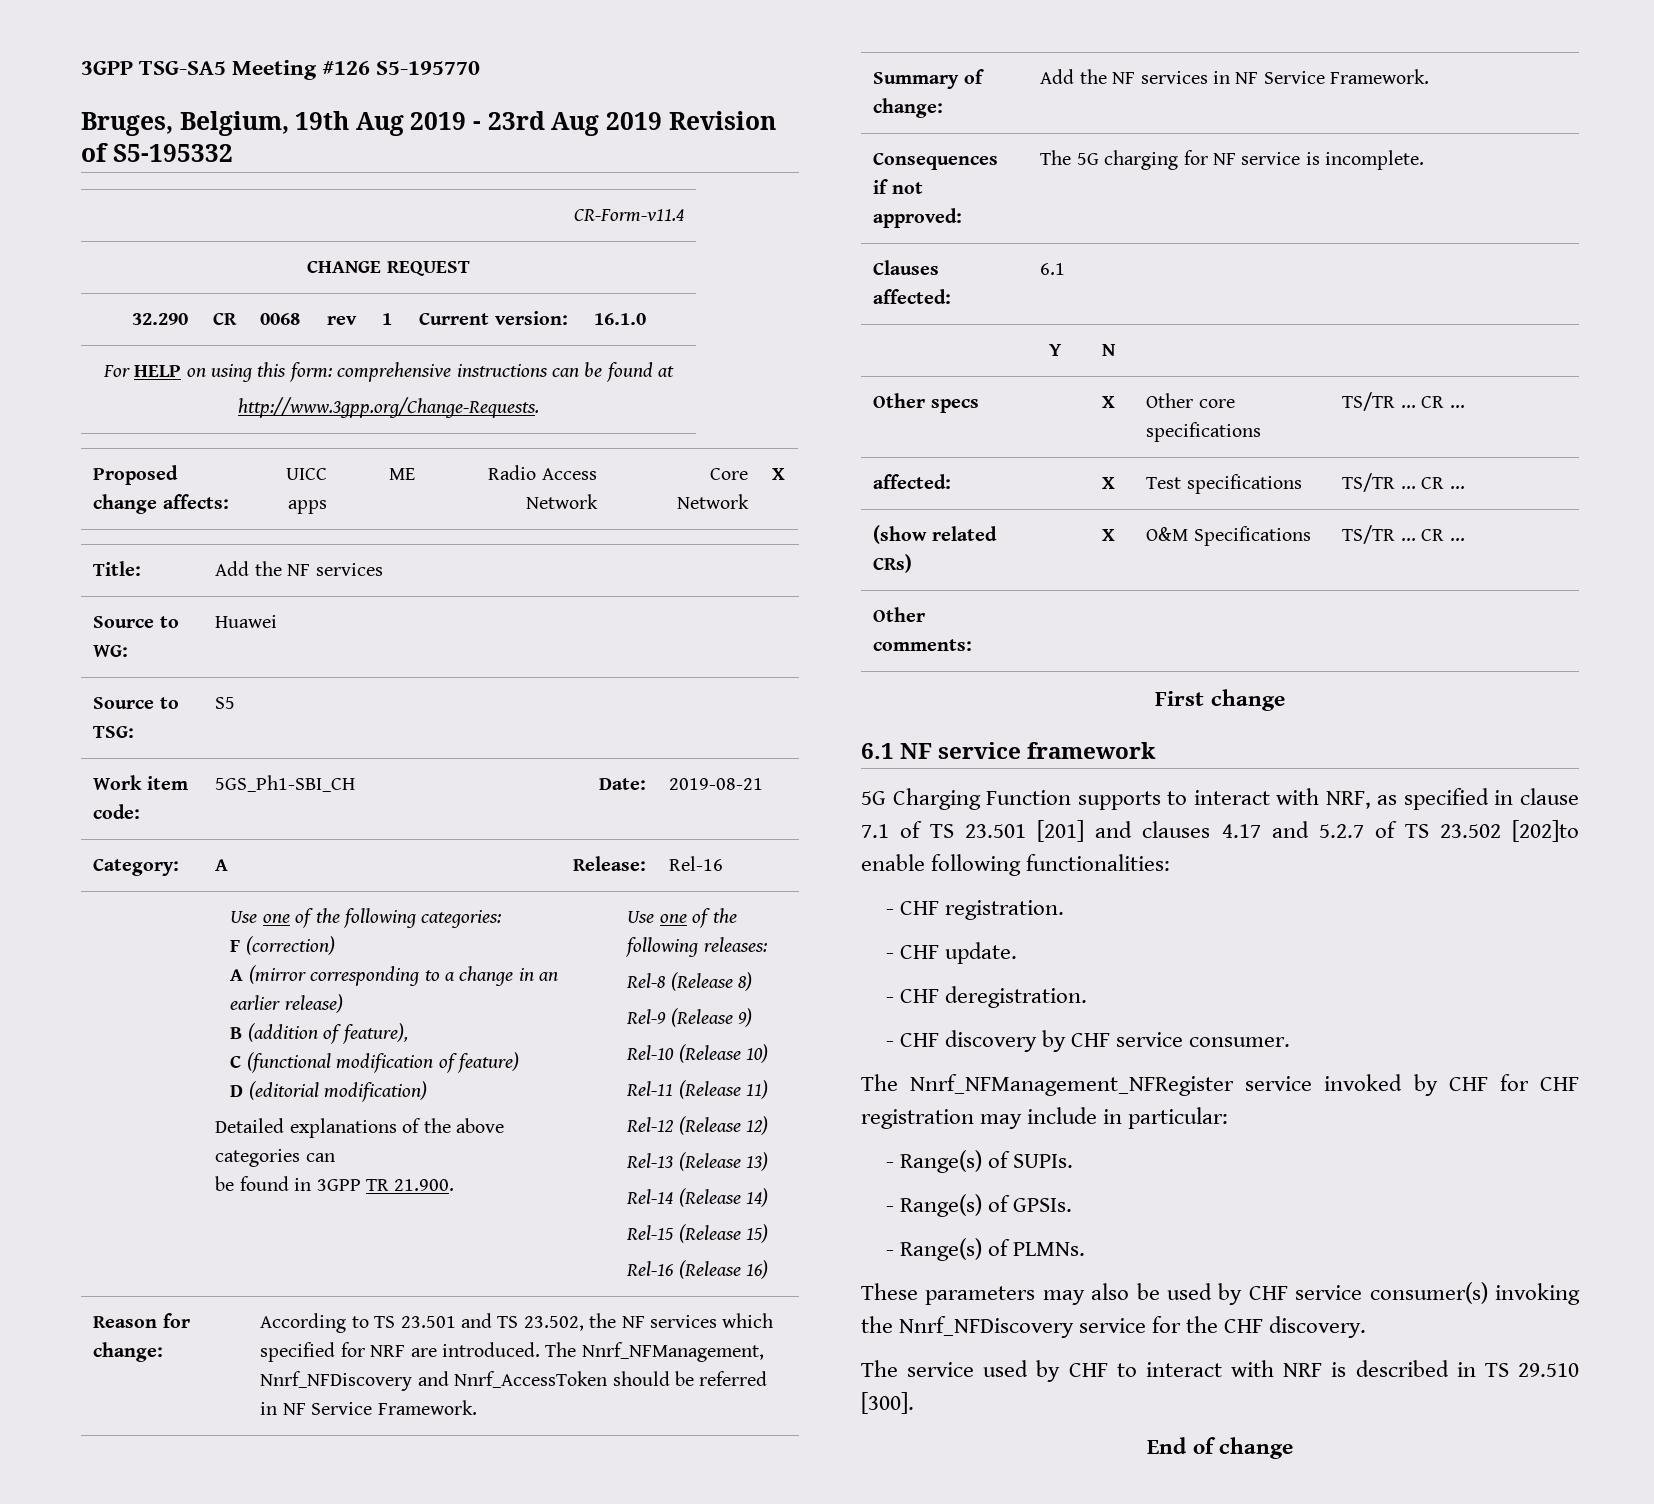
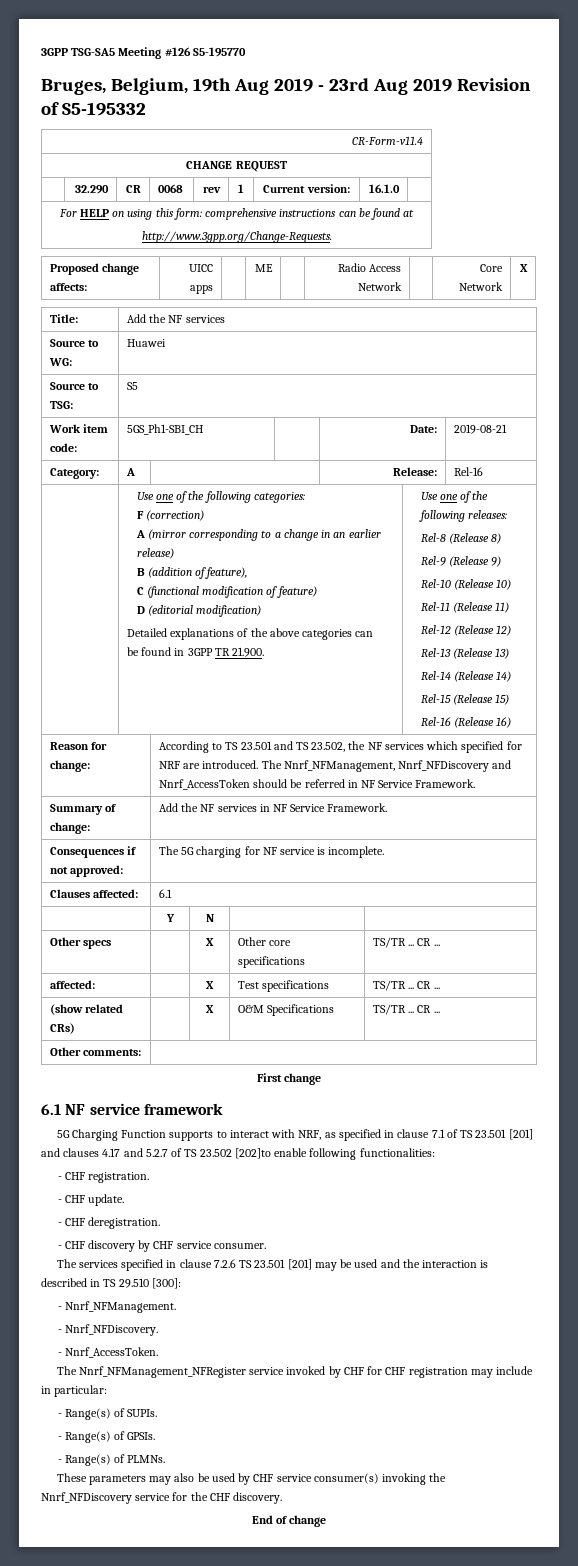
(1291, 1042) none -> [56,1259,489,1271] [41,1278,181,1289] [57,1301,176,1313] [57,1324,158,1336] [57,1347,158,1358] // The services specified in clause 7.2.6 TS 23.501 [201] may be used and the interaction is described in TS 29.510 [300]: // - Nnrf_NFManagement. // - Nnrf_NFDiscovery. // - Nnrf_AccessToken.
[861,1360,1579,1382] [861,1392,914,1414] // The service used by CHF to interact with NRF is described in TS 29.510 [300]. -> (283, 1498) none

